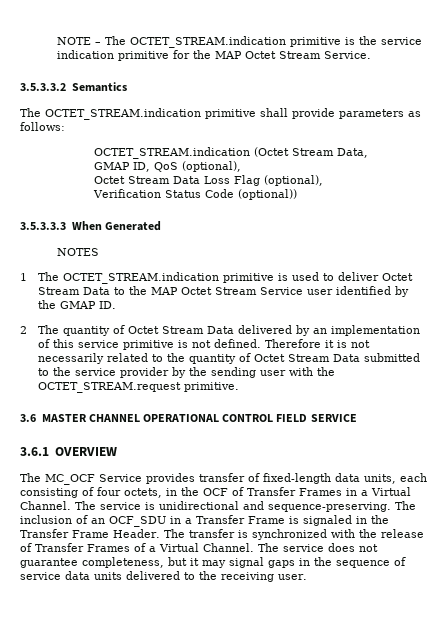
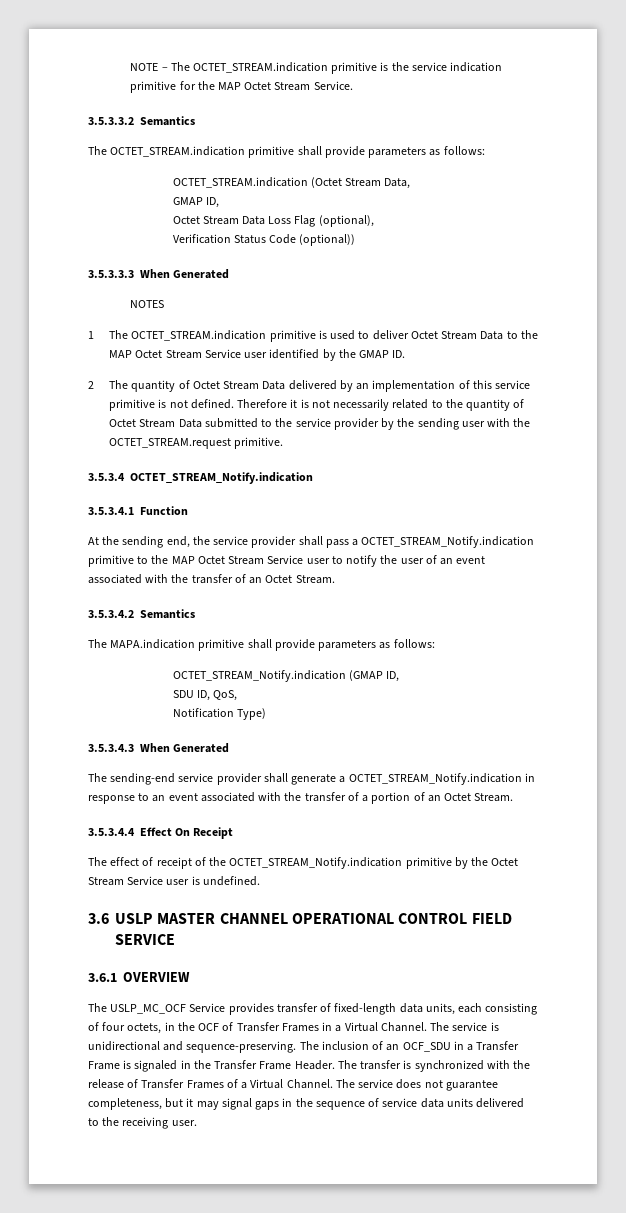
[153,161,241,172] QoS (optional), -> (219, 202) none
[20,414,36,422] 3.6 -> [88,472,313,484] [88,506,188,515] [88,536,535,548] [88,555,486,567] [88,574,335,584] [88,609,195,619] [88,639,435,651] [172,670,399,682] [172,690,237,701] [172,708,266,720] [88,743,230,753] [88,773,535,785] [88,792,514,804] [88,827,234,839] [88,857,519,869] [88,876,260,886] [88,913,153,924] 3.5.3.4 OCTET_STREAM_Notify.indication // 3.5.3.4.1 Function // At the sending end, the service provider shall pass a OCTET_STREAM_Notify.indication primitive to the MAP Octet Stream Service user to notify the user of an event associated with the transfer of an Octet Stream. // 3.5.3.4.2 Semantics // The MAPA.indication primitive shall provide parameters as follows: // OCTET_STREAM_Notify.indication (GMAP ID, // SDU ID, QoS, // Notification Type) // 3.5.3.4.3 When Generated // The sending-end service provider shall generate a OCTET_STREAM_Notify.indication in response to an event associated with the transfer of a portion of an Octet Stream. // 3.5.3.4.4 Effect On Receipt // The effect of receipt of the OCTET_STREAM_Notify.indication primitive by the Octet Stream Service user is undefined. // 3.6 USLP
[45,474,95,485] MC_OCF -> [110,1004,187,1014] USLP_MC_OCF

